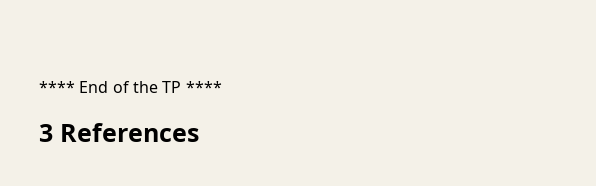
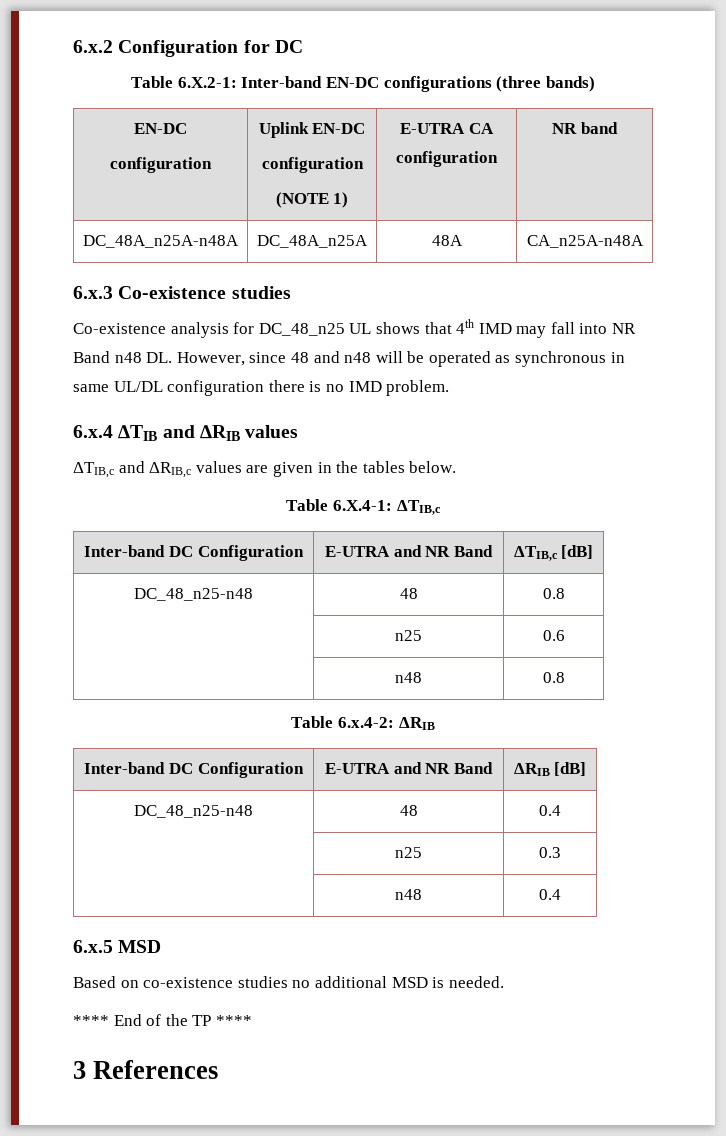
(39, 87) none -> [73,40,303,57] [131,76,595,92] [134,123,187,134] [110,157,212,173] [258,122,366,138] [261,157,364,173] [275,192,349,208] [400,123,494,134] [396,151,498,167] [552,122,618,134] [83,235,239,248] [257,235,368,248] [431,235,463,246] [526,235,644,248] [73,286,291,299] [73,319,637,338] [73,351,625,367] [73,380,450,396] [73,425,299,441] [73,461,457,478] [286,499,441,515] [84,545,304,561] [325,545,493,557] [513,545,594,561] [134,588,253,601] [399,588,418,599] [542,588,565,599] [395,630,422,641] [542,630,565,641] [395,672,422,683] [542,672,565,683] [291,716,435,730] [84,762,304,778] [325,762,493,774] [513,762,587,776] [134,805,253,818] [399,805,418,816] [539,805,561,816] [395,847,422,858] [539,847,561,858] [395,889,422,900] [539,889,561,900] [73,940,162,953] [73,976,504,988] 6.x.2 Configuration for DC // Table 6.X.2-1: Inter-band EN-DC configurations (three bands) // EN-DC // configuration | Uplink EN-DC // configuration // (NOTE 1) | E-UTRA CA configuration | NR band // DC_48A_n25A-n48A | DC_48A_n25A | 48A | CA_n25A-n48A // 6.x.3 Co-existence studies // Co-existence analysis for DC_48_n25 UL shows that 4th IMD may fall into NR Band n48 DL. However, since 48 and n48 will be operated as synchronous in same UL/DL configuration there is no IMD problem. // 6.x.4 ∆TIB and ∆RIB values // ΔTIB,c and ΔRIB,c values are given in the tables below. // Table 6.X.4-1: ΔTIB,c // Inter-band DC Configuration | E-UTRA and NR Band | ΔTIB,c [dB] // DC_48_n25-n48 | 48 | 0.8 // | n25 | 0.6 // | n48 | 0.8 // Table 6.x.4-2: ΔRIB // Inter-band DC Configuration | E-UTRA and NR Band | ΔRIB [dB] // DC_48_n25-n48 | 48 | 0.4 // | n25 | 0.3 // | n48 | 0.4 // 6.x.5 MSD // Based on co-existence studies no additional MSD is needed. //

